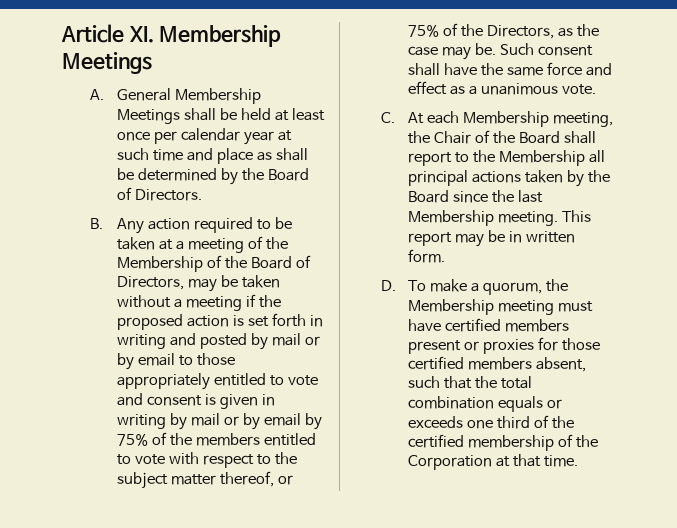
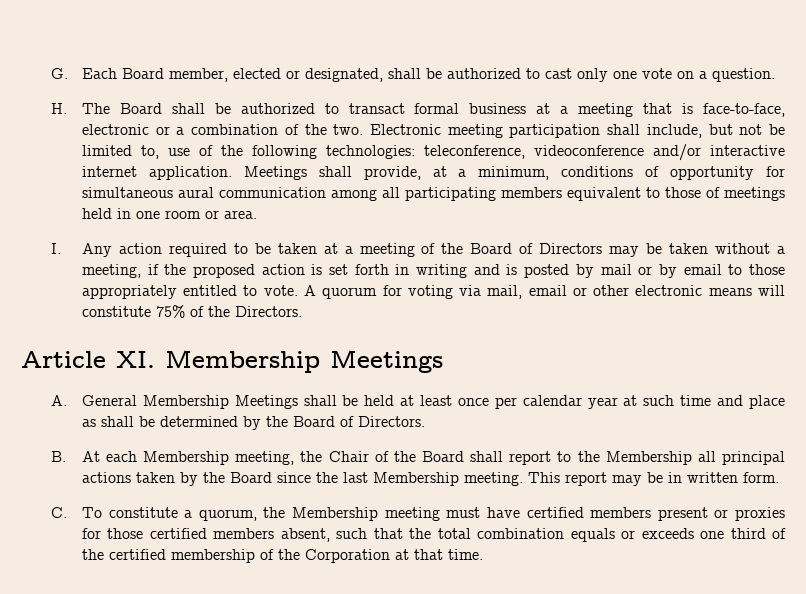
(61, 33) none -> [51,68,775,82] [51,103,786,117] [81,124,785,138] [81,144,786,161] [81,166,785,180] [81,187,786,201] [81,208,257,219] [51,243,786,257] [81,264,785,278] [81,285,786,299] [81,305,302,318] G. Each Board member, elected or designated, shall be authorized to cast only one vote on a question. // H. The Board shall be authorized to transact formal business at a meeting that is face-to-face, electronic or a combination of the two. Electronic meeting participation shall include, but not be limited to, use of the following technologies: teleconference, videoconference and/or interactive internet application. Meetings shall provide, at a minimum, conditions of opportunity for simultaneous aural communication among all participating members equivalent to those of meetings held in one room or area. // I. Any action required to be taken at a meeting of the Board of Directors may be taken without a meeting, if the proposed action is set forth in writing and is posted by mail or by email to those appropriately entitled to vote. A quorum for voting via mail, email or other electronic means will constitute 75% of the Directors. //
[117,217,292,234] [117,236,288,253] [117,255,311,272] [117,275,280,292] [117,294,281,311] [117,313,323,330] [117,333,320,350] [117,353,235,370] [117,373,318,390] [117,393,275,409] [117,413,322,430] [117,432,316,446] [117,452,297,468] [117,471,293,489] [408,23,599,39] [408,43,593,60] [408,62,612,76] [408,81,596,95] [380,112,395,123] Any action required to be taken at a meeting of the Membership of the Board of Directors, may be taken without a meeting if the proposed action is set forth in writing and posted by mail or by email to those appropriately entitled to vote and consent is given in writing by mail or by email by 75% of the members entitled to vote with respect to the subject matter thereof, or 75% of the Directors, as the case may be. Such consent shall have the same force and effect as a unanimous vote. // C. -> (67, 456) none
[380,279,468,292] D. To make -> [51,507,178,518] C. To constitute

